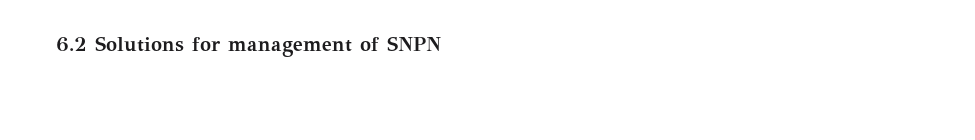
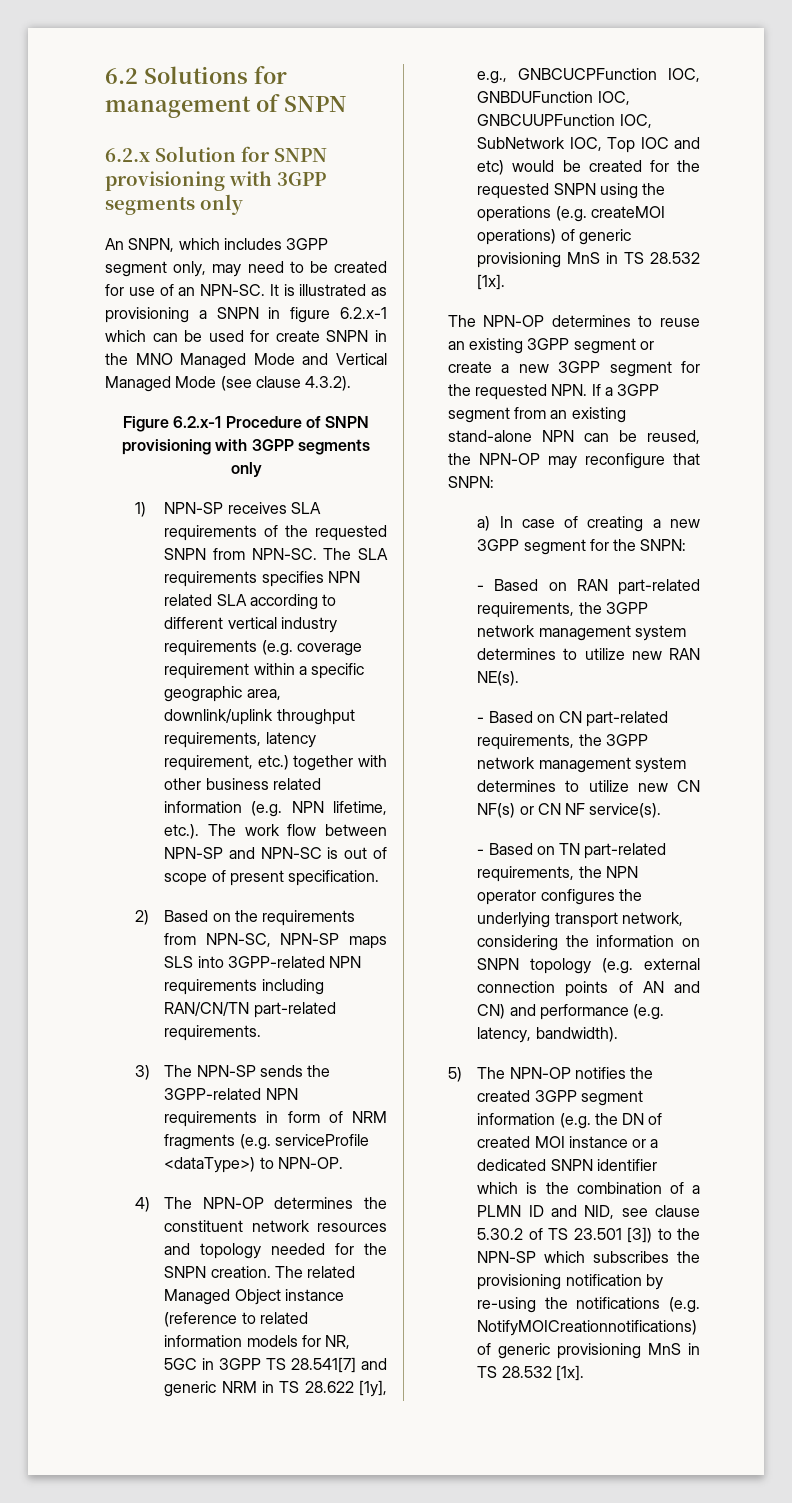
(441, 43) none -> [105,146,327,162] [105,171,326,191] [105,194,243,215] [105,238,329,252] [105,261,387,277] [105,284,387,296] [105,307,387,323] [105,330,387,342] [105,353,387,369] [105,376,352,392] [122,416,370,432] [122,439,370,455] [230,462,262,477] [134,502,321,517] [164,525,387,541] [164,548,388,560] [164,571,360,587] [164,594,337,610] [164,617,337,633] [164,640,362,656] [164,663,365,679] [164,686,281,702] [164,709,355,725] [164,732,316,748] [164,755,387,771] [164,778,321,790] [164,801,387,817] [164,824,387,839] [164,847,387,859] [164,870,380,886] [134,910,356,926] [164,933,387,949] [164,956,362,968] [164,979,324,995] [164,1002,336,1018] [164,1025,262,1041] [134,1065,331,1080] [164,1088,298,1100] [164,1111,387,1127] [164,1134,369,1150] [164,1157,343,1173] [134,1197,387,1212] [164,1220,387,1232] [164,1243,387,1259] [164,1266,356,1278] [164,1289,344,1305] [164,1312,308,1327] [164,1335,351,1349] [164,1357,387,1373] [164,1380,387,1397] [477,68,700,84] [477,91,630,105] [477,114,652,128] [477,137,700,153] [477,160,700,175] [477,183,666,199] [477,206,665,222] [477,229,631,245] [477,252,700,268] [477,274,506,290] [447,315,700,327] [447,338,654,354] [447,361,700,377] [447,384,660,400] [447,407,626,423] [447,430,700,444] [447,453,700,469] [447,476,494,488] [477,516,700,532] [477,539,687,555] [477,579,700,595] [477,602,648,618] [477,625,686,641] [477,648,700,660] [477,671,520,686] [477,711,669,727] [477,734,648,750] [477,757,686,773] [477,780,700,792] [477,803,662,818] [477,843,667,859] [477,866,638,882] [477,889,642,905] [477,912,683,928] [477,935,700,951] [477,958,700,974] [477,981,700,997] [477,1004,665,1020] [477,1027,618,1043] [447,1067,654,1082] [477,1090,643,1106] [477,1113,663,1129] [477,1136,659,1148] [477,1159,657,1171] [477,1182,700,1194] [477,1205,700,1219] [477,1227,700,1243] [477,1251,700,1263] [477,1274,663,1290] [477,1297,700,1313] [477,1320,698,1336] [477,1343,700,1359] [477,1365,584,1381] // 6.2.x Solution for SNPN provisioning with 3GPP segments only // An SNPN, which includes 3GPP segment only, may need to be created for use of an NPN-SC. It is illustrated as provisioning a SNPN in figure 6.2.x-1 which can be used for create SNPN in the MNO Managed Mode and Vertical Managed Mode (see clause 4.3.2). // Figure 6.2.x-1 Procedure of SNPN provisioning with 3GPP segments only // 1) NPN-SP receives SLA requirements of the requested SNPN from NPN-SC. The SLA requirements specifies NPN related SLA according to different vertical industry requirements (e.g. coverage requirement within a specific geographic area, downlink/uplink throughput requirements, latency requirement, etc.) together with other business related information (e.g. NPN lifetime, etc.). The work flow between NPN-SP and NPN-SC is out of scope of present specification. // 2) Based on the requirements from NPN-SC, NPN-SP maps SLS into 3GPP-related NPN requirements including RAN/CN/TN part-related requirements. // 3) The NPN-SP sends the 3GPP-related NPN requirements in form of NRM fragments (e.g. serviceProfile <dataType>) to NPN-OP. // 4) The NPN-OP determines the constituent network resources and topology needed for the SNPN creation. The related Managed Object instance (reference to related information models for NR, 5GC in 3GPP TS 28.541[7] and generic NRM in TS 28.622 [1y], e.g., GNBCUCPFunction IOC, GNBDUFunction IOC, GNBCUUPFunction IOC, SubNetwork IOC, Top IOC and etc) would be created for the requested SNPN using the operations (e.g. createMOI operations) of generic provisioning MnS in TS 28.532 [1x]. // The NPN-OP determines to reuse an existing 3GPP segment or create a new 3GPP segment for the requested NPN. If a 3GPP segment from an existing stand-alone NPN can be reused, the NPN-OP may reconfigure that SNPN: // a) In case of creating a new 3GPP segment for the SNPN: // - Based on RAN part-related requirements, the 3GPP network management system determines to utilize new RAN NE(s). // - Based on CN part-related requirements, the 3GPP network management system determines to utilize new CN NF(s) or CN NF service(s). // - Based on TN part-related requirements, the NPN operator configures the underlying transport network, considering the information on SNPN topology (e.g. external connection points of AN and CN) and performance (e.g. latency, bandwidth). // 5) The NPN-OP notifies the created 3GPP segment information (e.g. the DN of created MOI instance or a dedicated SNPN identifier which is the combination of a PLMN ID and NID, see clause 5.30.2 of TS 23.501 [3]) to the NPN-SP which subscribes the provisioning notification by re-using the notifications (e.g. NotifyMOICreationnotifications) of generic provisioning MnS in TS 28.532 [1x].

